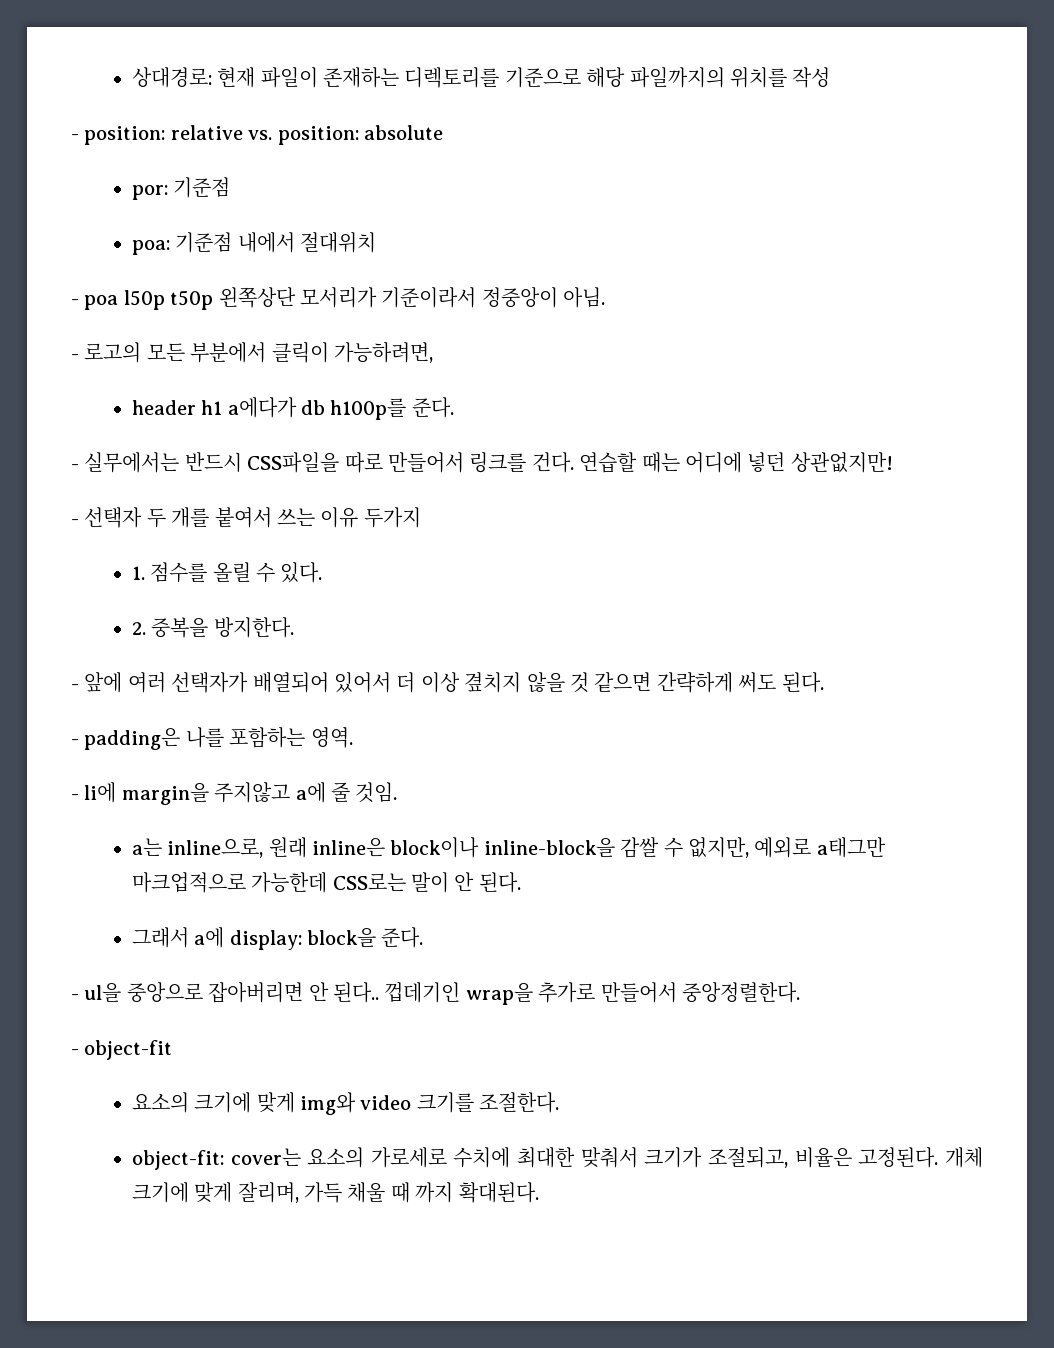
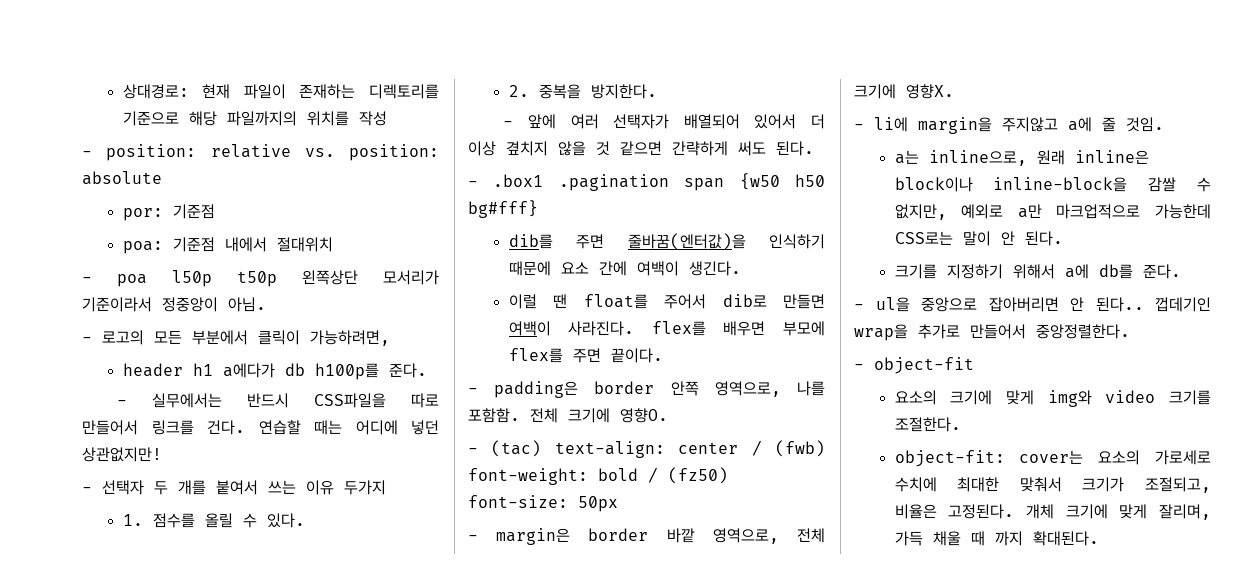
[84,727,353,750] padding은 나를 포함하는 영역. -> [493,173,825,191] [468,200,538,218] [508,233,825,250] [508,261,741,276] [508,294,825,309] [508,321,825,336] [508,348,663,363] [468,381,825,398] [468,408,668,423] [468,440,825,458] [468,467,728,485] [468,495,618,512] [468,528,825,545] [854,84,954,99] .box1 .pagination span {w50 h50 bg#fff} // dib를 주면 줄바꿈(엔터값)을 인식하기 때문에 요소 간에 여백이 생긴다. // 이럴 땐 float를 주어서 dib로 만들면 여백이 사라진다. flex를 배우면 부모에 flex를 주면 끝이다. // - padding은 border 안쪽 영역으로, 나를 포함함. 전체 크기에 영향O. // - (tac) text-align: center / (fwb) font-weight: bold / (fz50) font-size: 50px // - margin은 border 바깥 영역으로, 전체 크기에 영향X.
[816,837,886,858] a태그만 -> [1017,204,1042,218] a만
[131,927,377,950] 그래서 a에 display: block을 -> [894,264,1133,279] 크기를 지정하기 위해서 a에 db를

